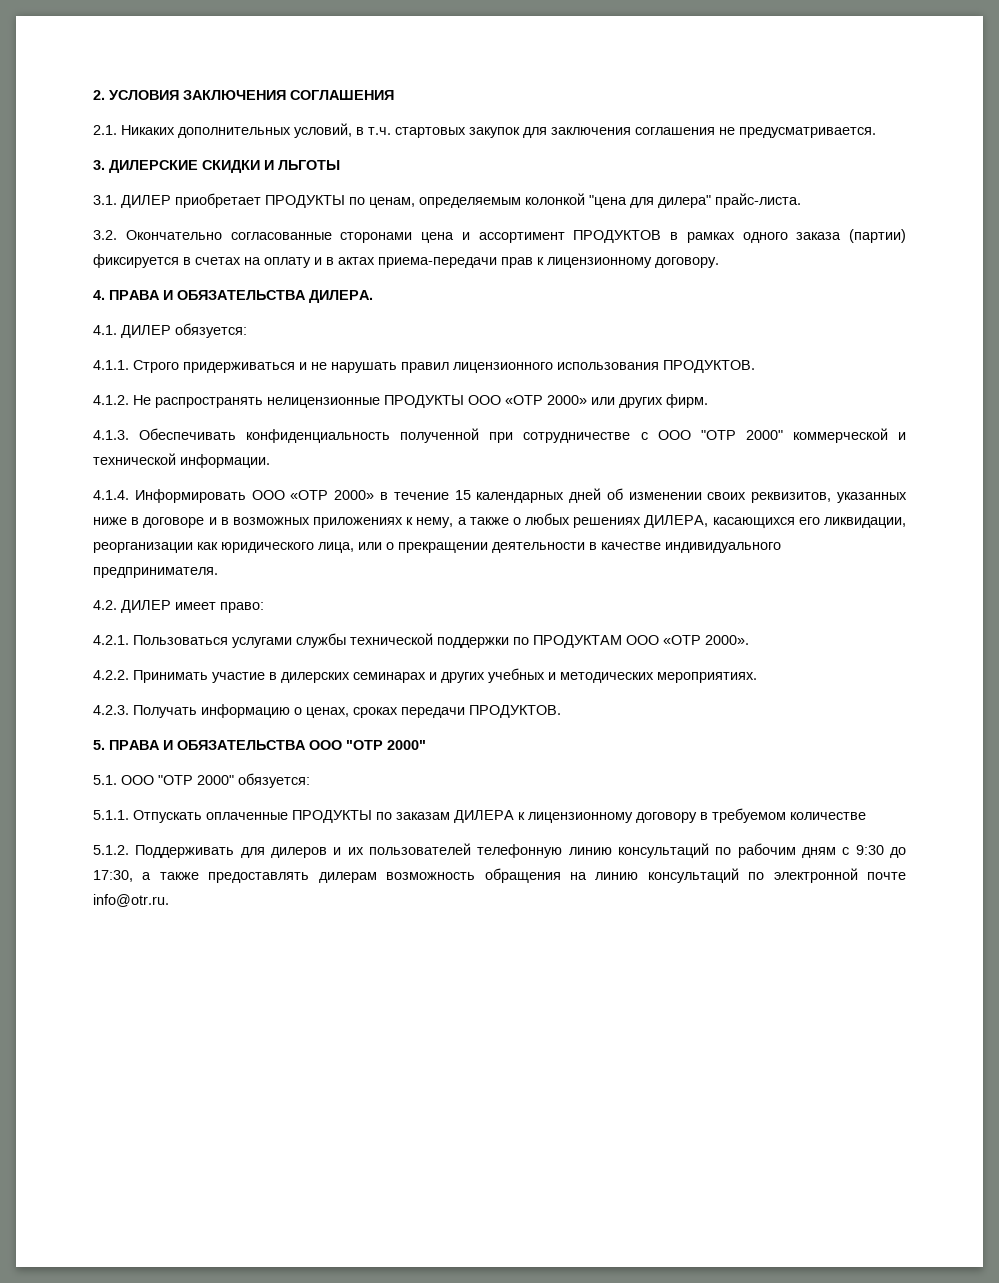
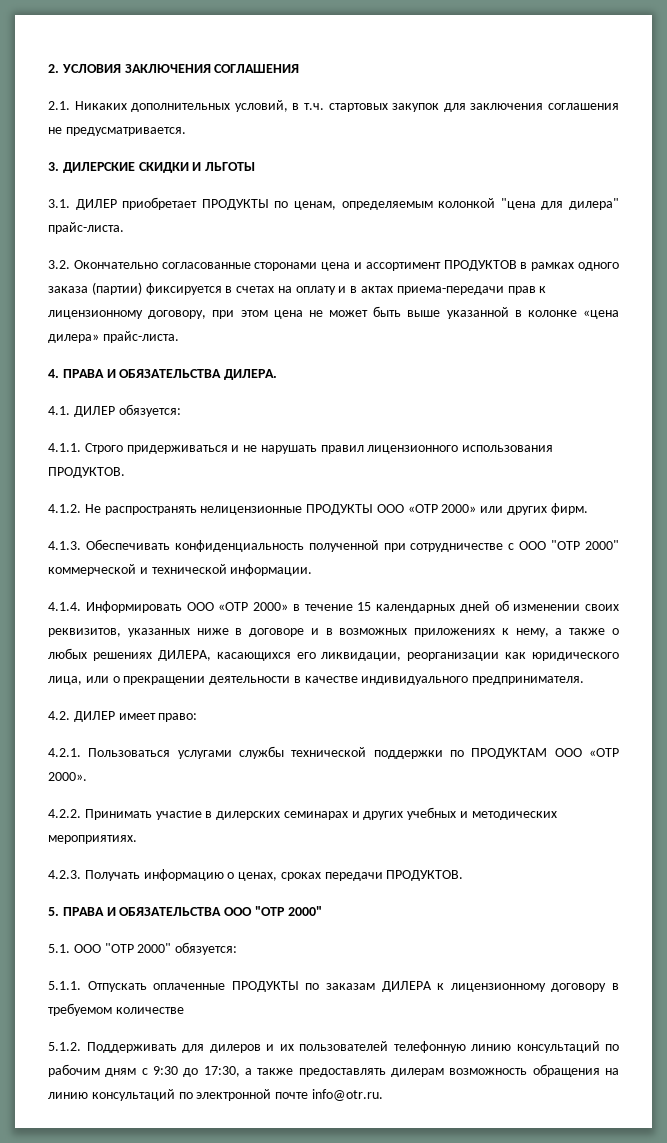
[655,257,719,268] договору. -> [148,306,620,319] [48,331,179,343] договору, при этом цена не может быть выше указанной в колонке «цена дилера» прайс-листа.

